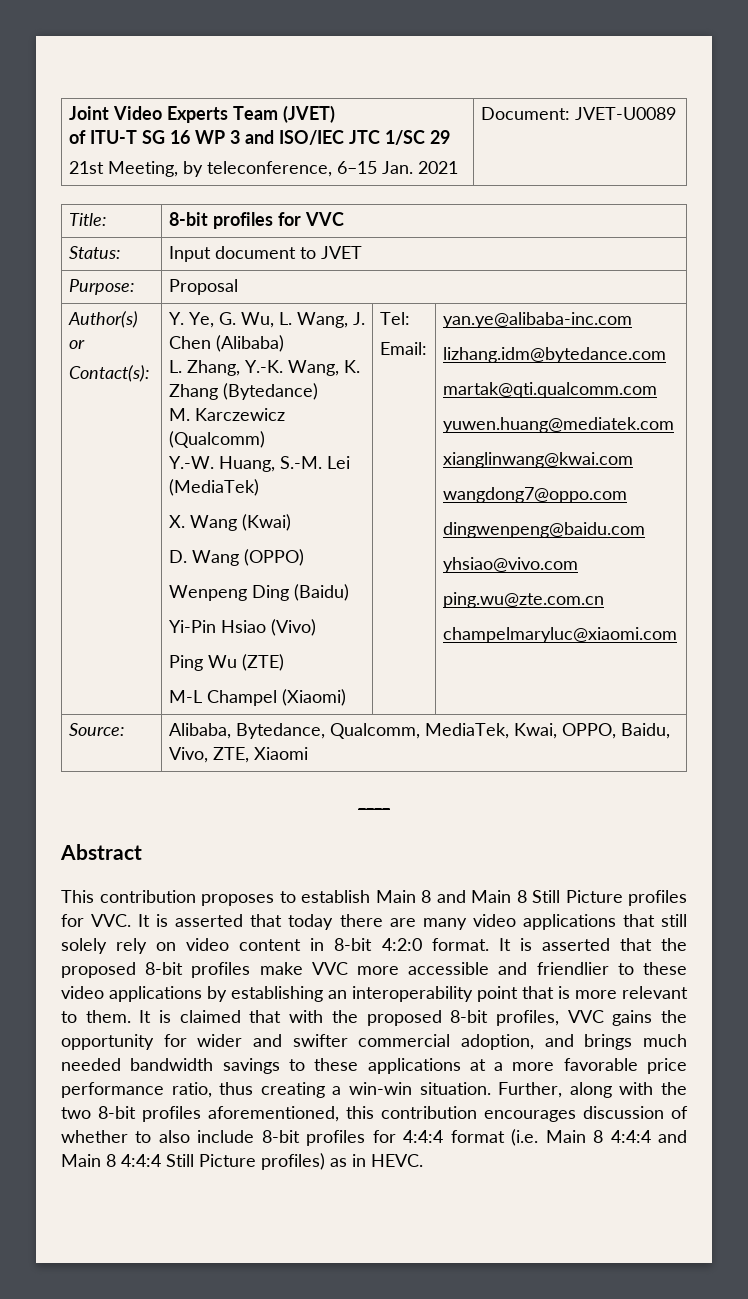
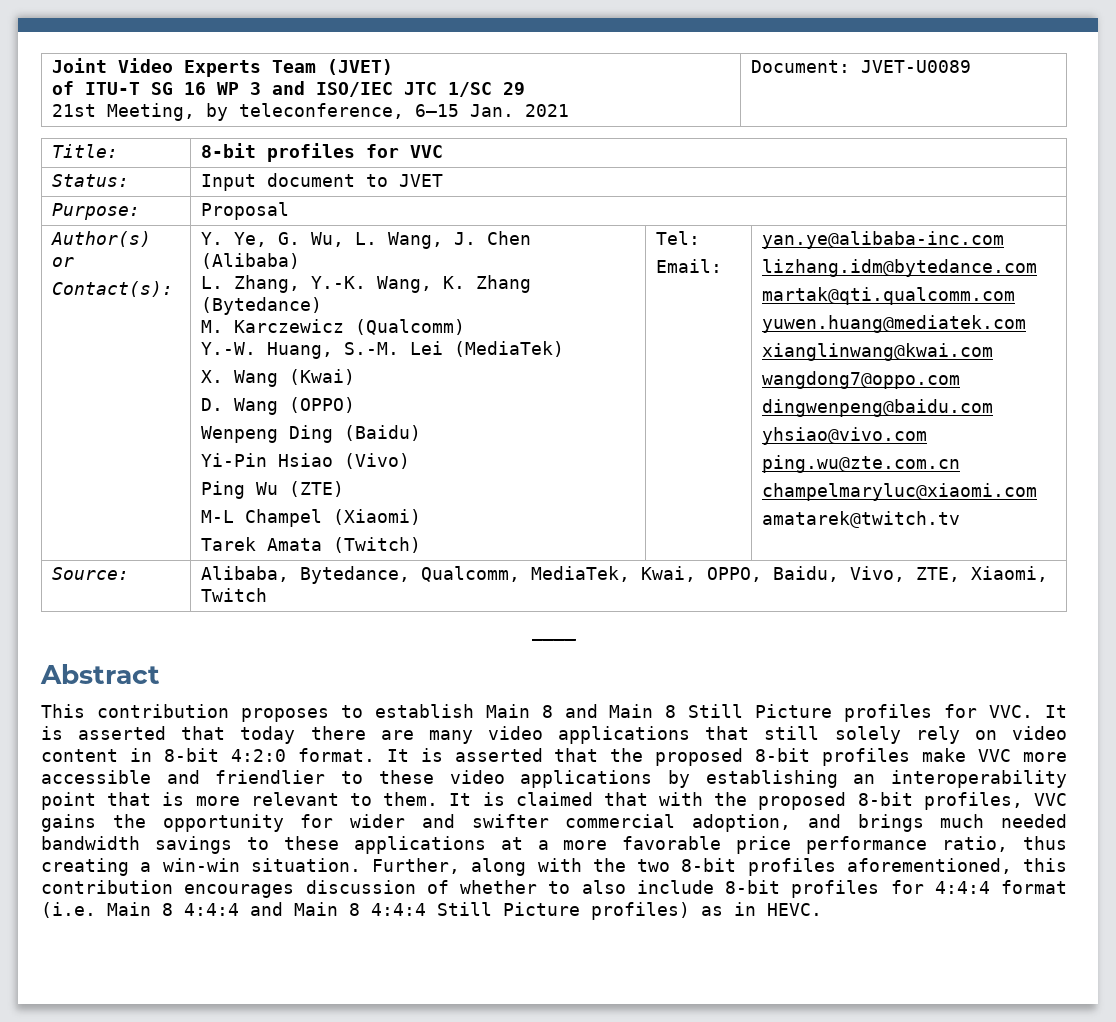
(346, 697) none -> [200,537,421,553] // Tarek Amata (Twitch)
(677, 635) none -> [761,511,960,528] // amatarek@twitch.tv
[253,747,308,760] Xiaomi -> [970,566,1048,582] [200,588,267,602] Xiaomi, Twitch

